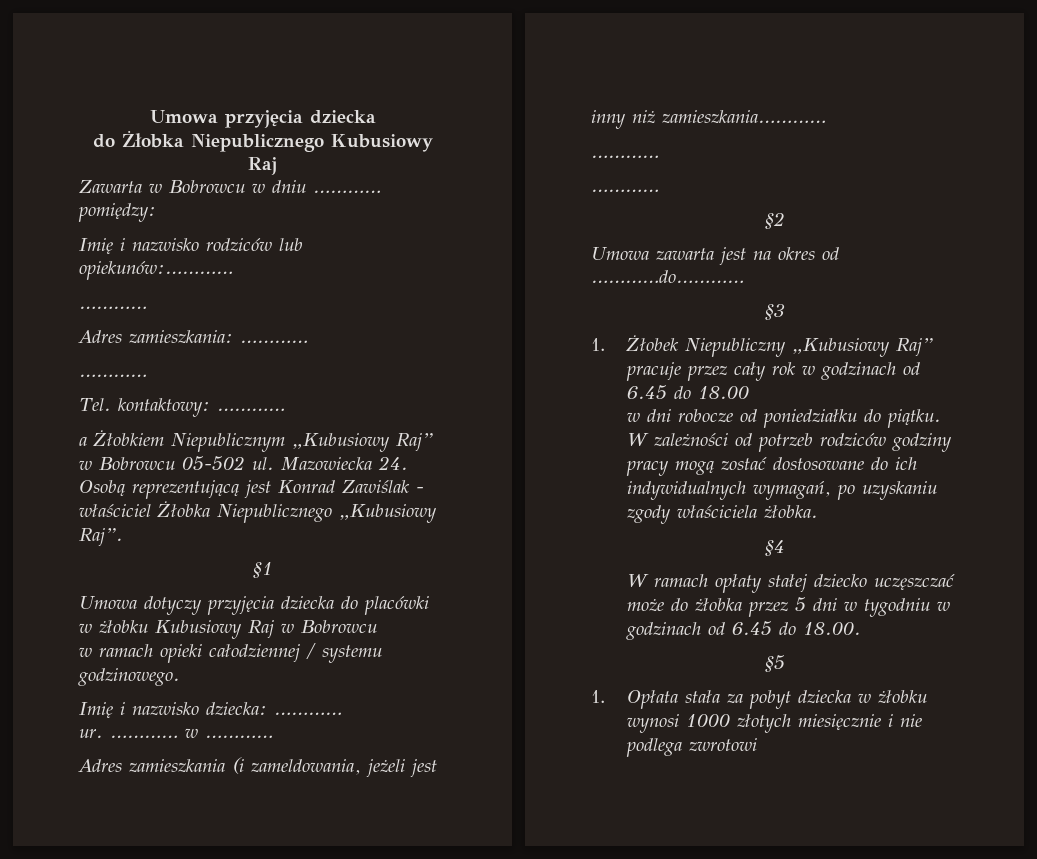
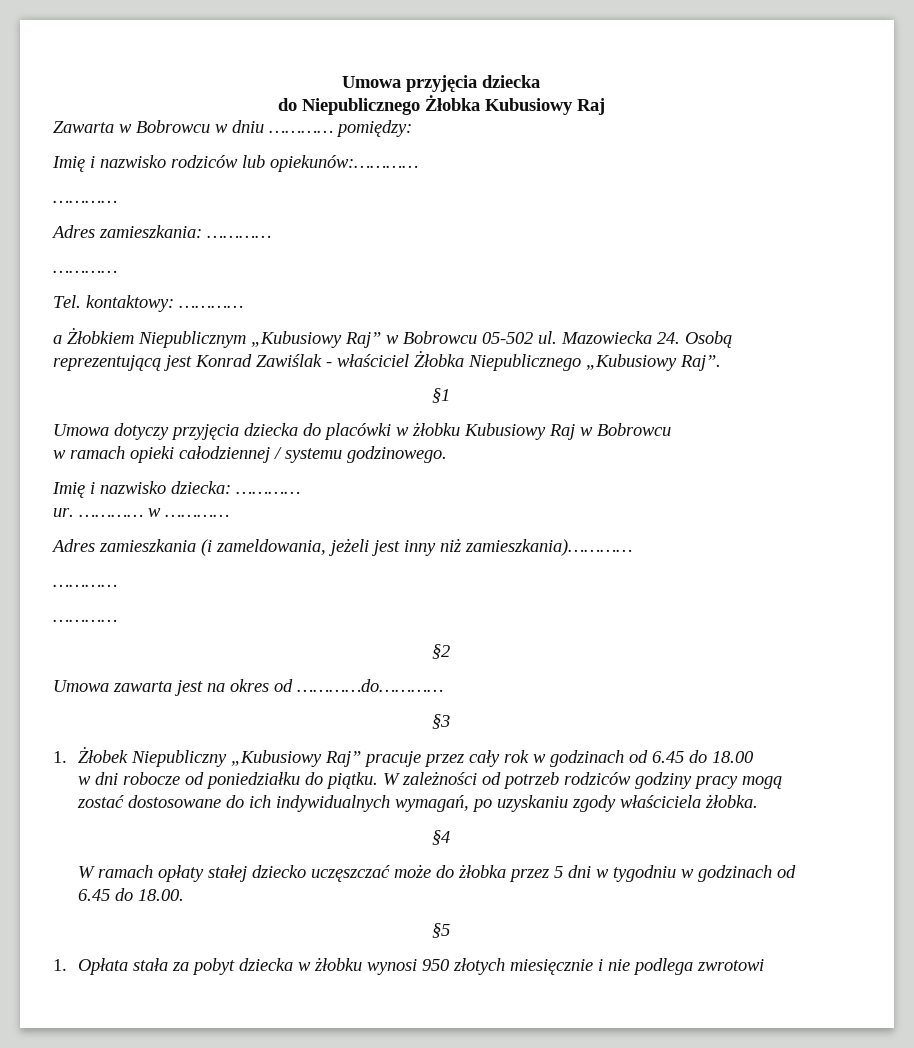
[121,130,324,152] Żłobka Niepublicznego -> [301,95,480,115] Niepublicznego Żłobka
[662,110,826,123] zamieszkania………… -> [465,539,632,556] zamieszkania)…………
[685,714,730,727] 1000 -> [422,959,451,971] 950

